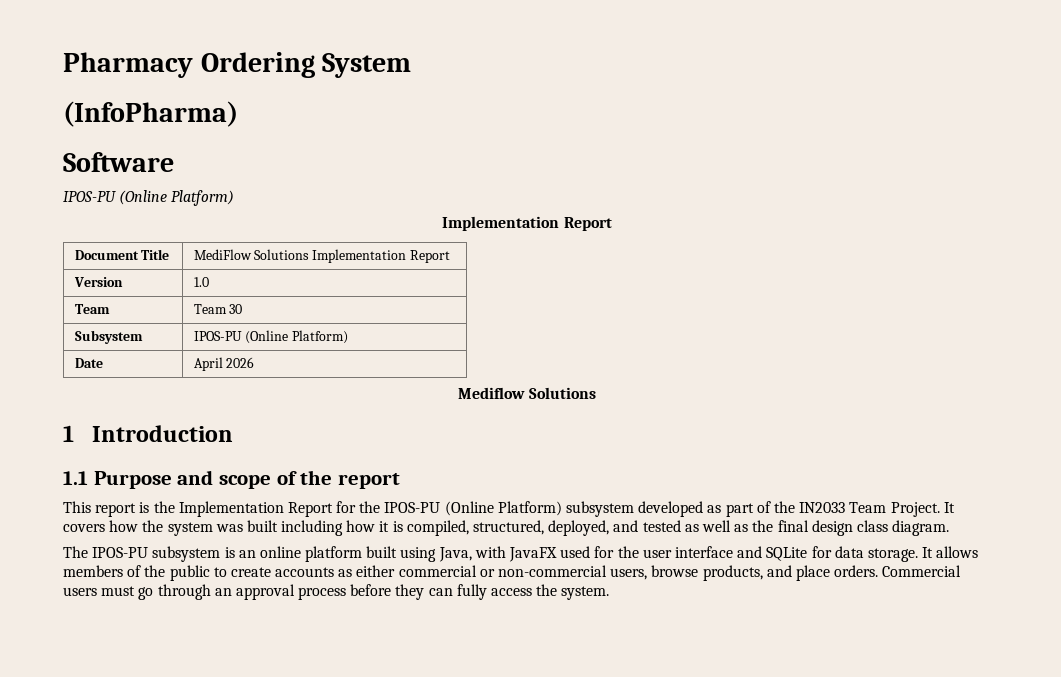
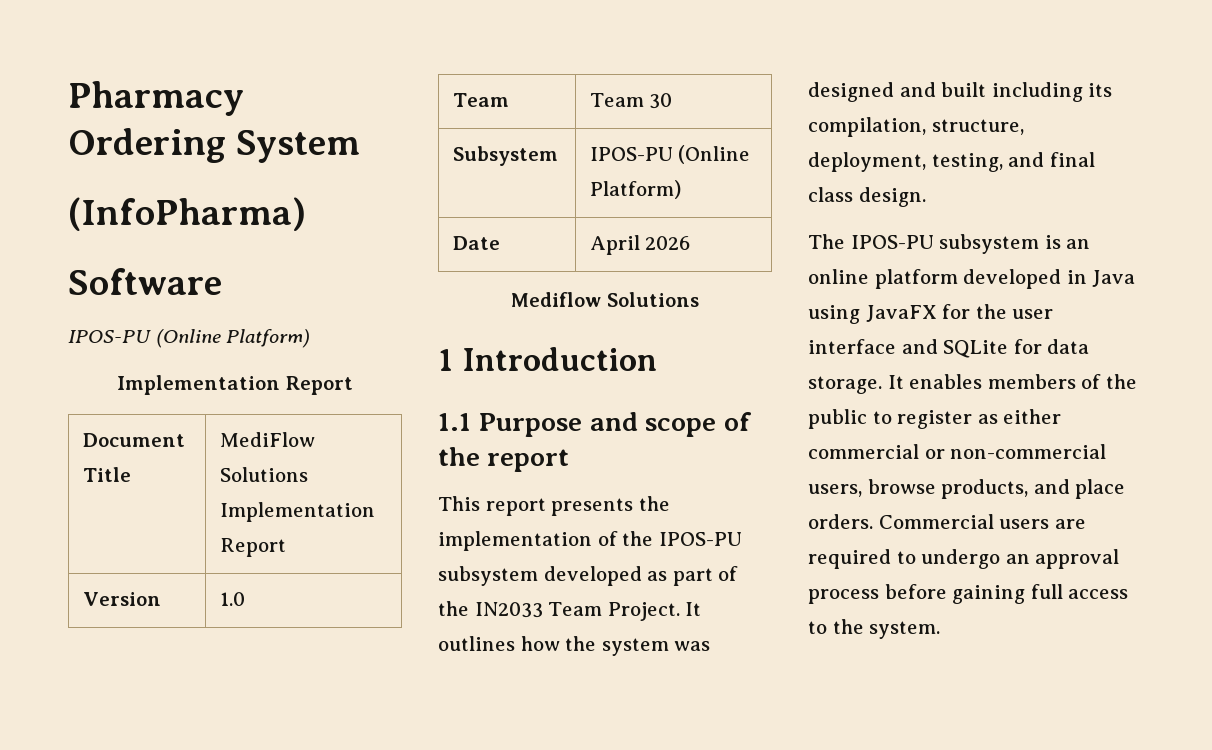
[139,501,562,517] is the Implementation Report for the IPOS-PU (Online Platform) -> [551,496,670,516] [438,531,742,551] presents the implementation of the IPOS-PU
[63,524,105,532] covers -> [438,636,515,651] outlines
[246,520,950,536] built including how it is compiled, structured, deployed, and tested as well as the final design class diagram. -> [808,82,1113,102] [808,117,1024,137] [808,152,1095,172] [808,187,926,207] designed and built including its compilation, structure, deployment, testing, and final class design.
[366,546,591,562] built using Java, with JavaFX used -> [963,269,1136,289] [808,305,937,324] developed in Java using JavaFX
[936,546,979,558] allows -> [909,374,983,389] enables
[230,567,335,577] create accounts -> [897,410,973,429] register
[101,584,533,600] must go through an approval process before they can fully access -> [1054,519,1086,529] [808,549,1120,569] [808,584,1129,604] [808,621,827,634] are required to undergo an approval process before gaining full access to

